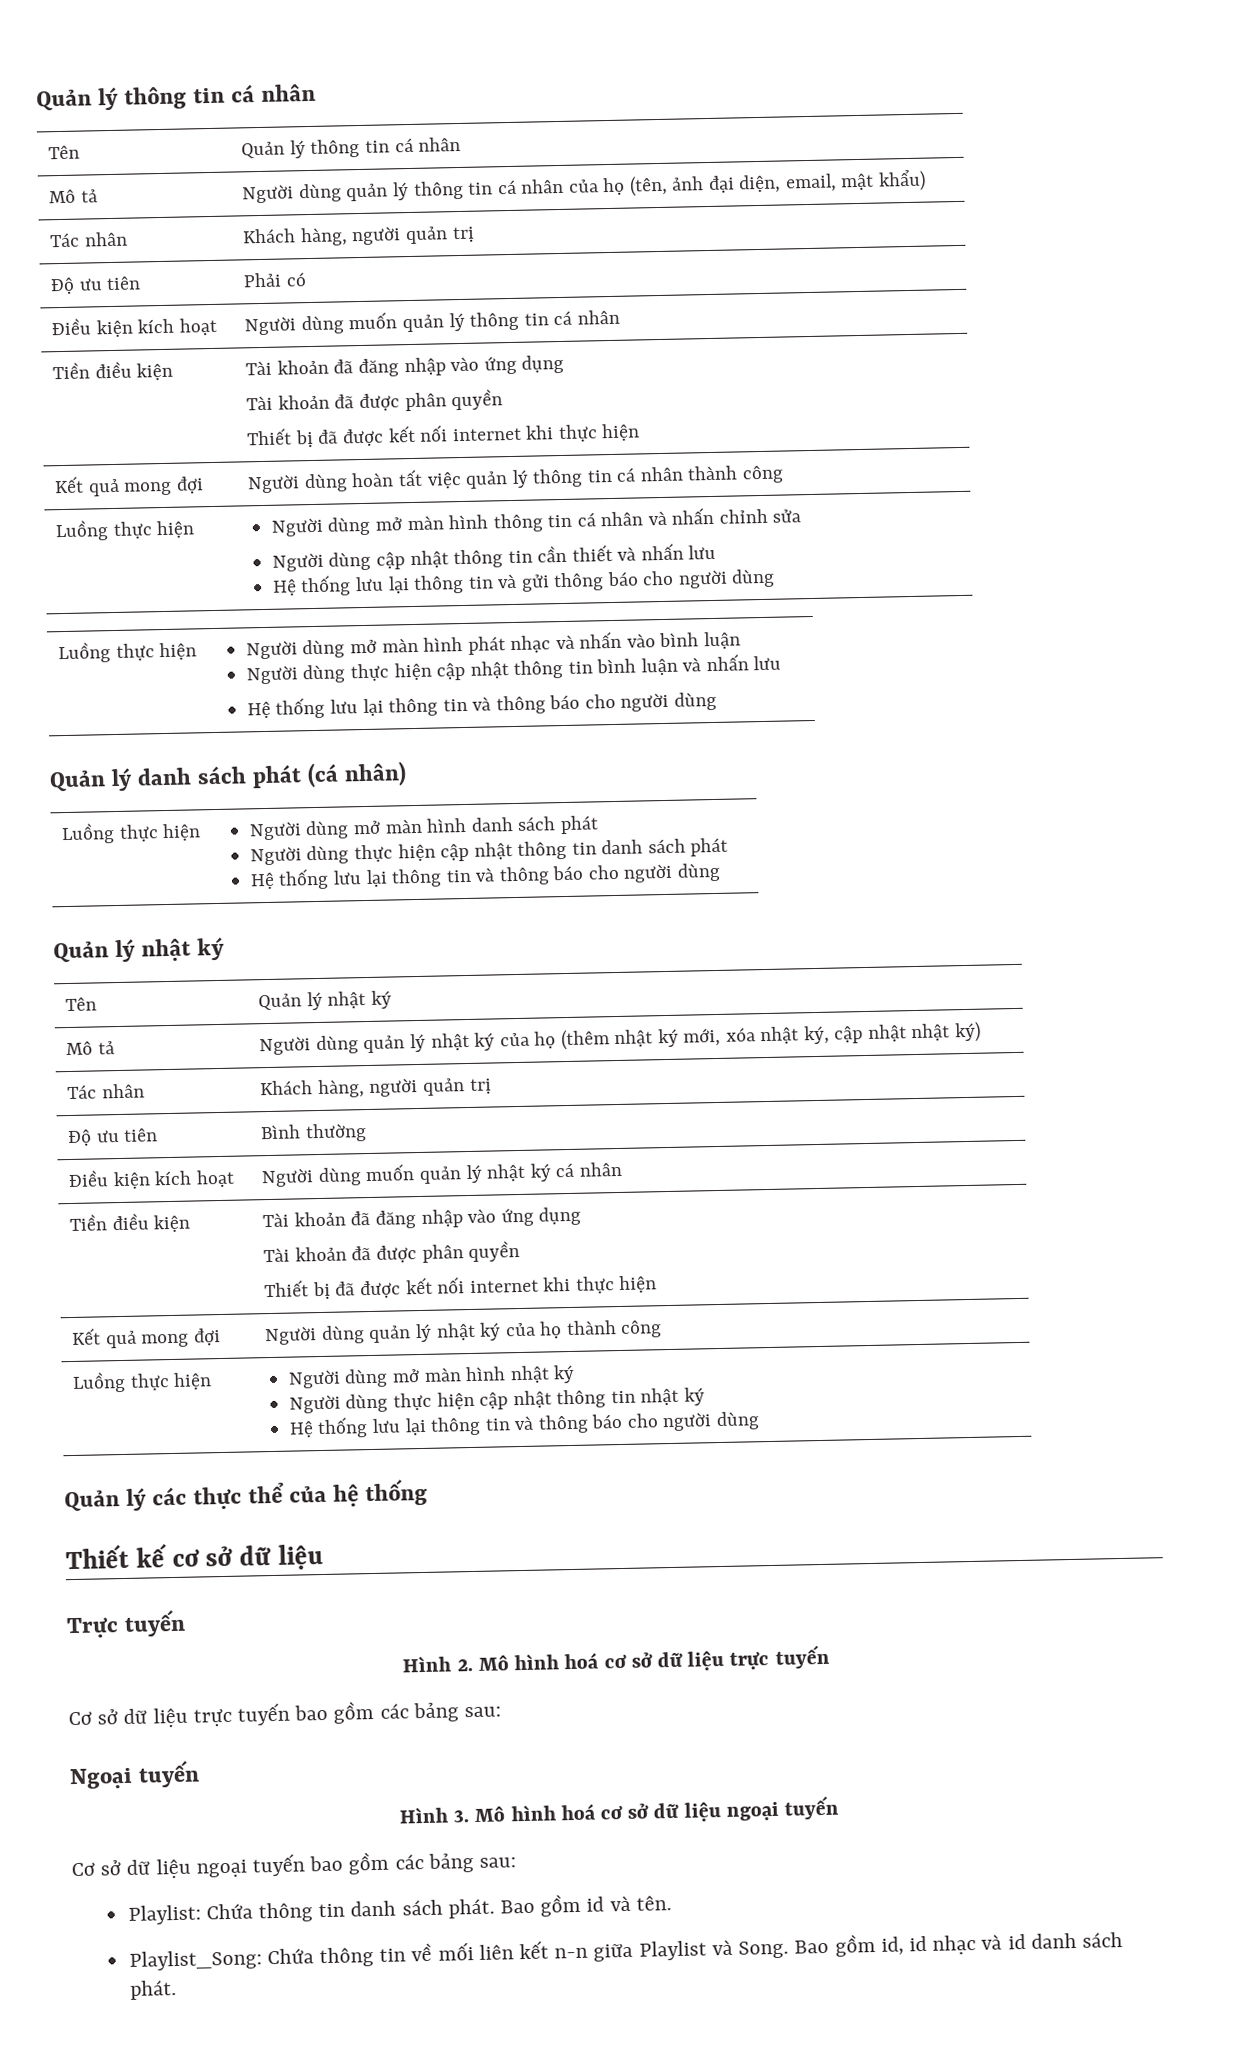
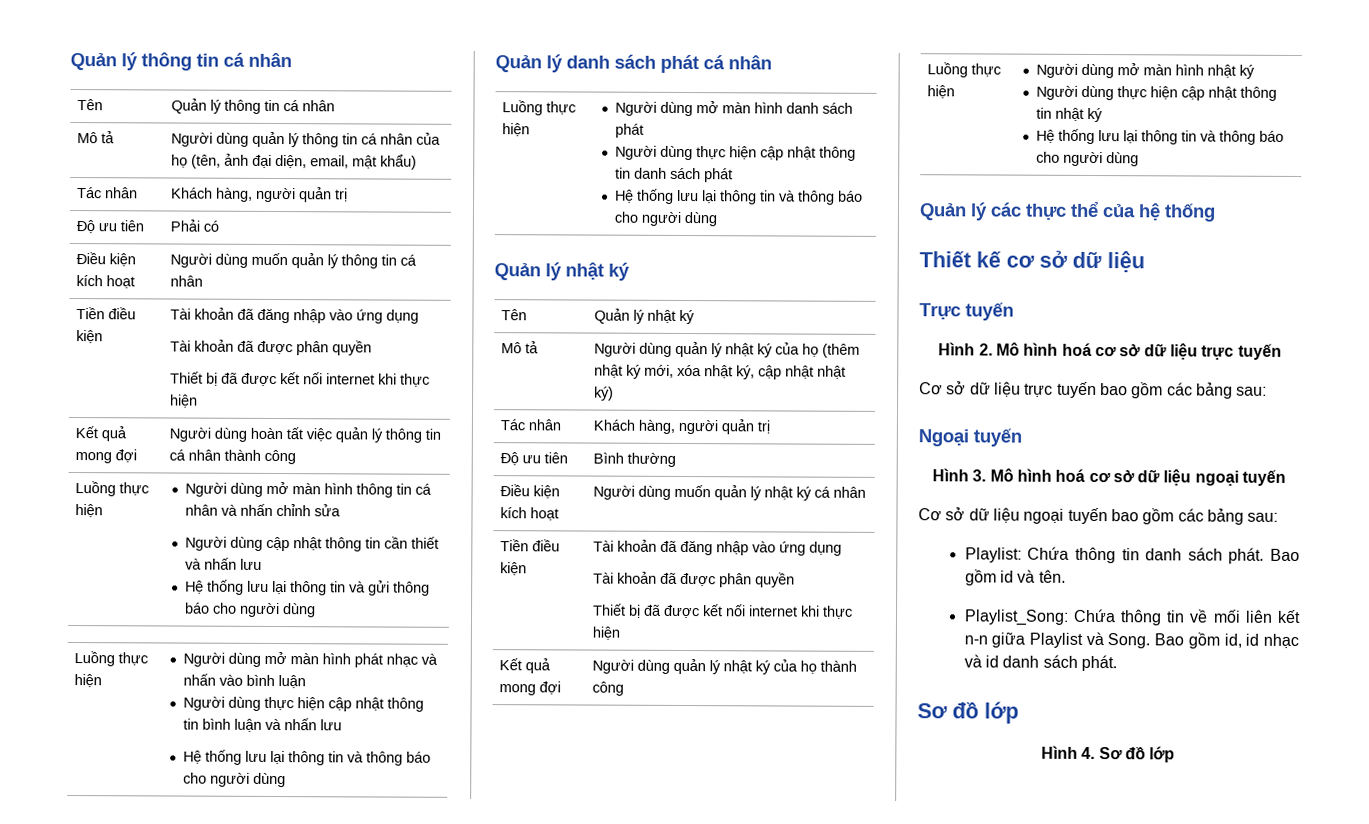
[307,761,408,789] (cá nhân) -> [703,55,772,70] cá nhân
(177, 1990) none -> [917,701,1019,724] [1040,745,1176,763] // Sơ đồ lớp // Hình 4. Sơ đồ lớp

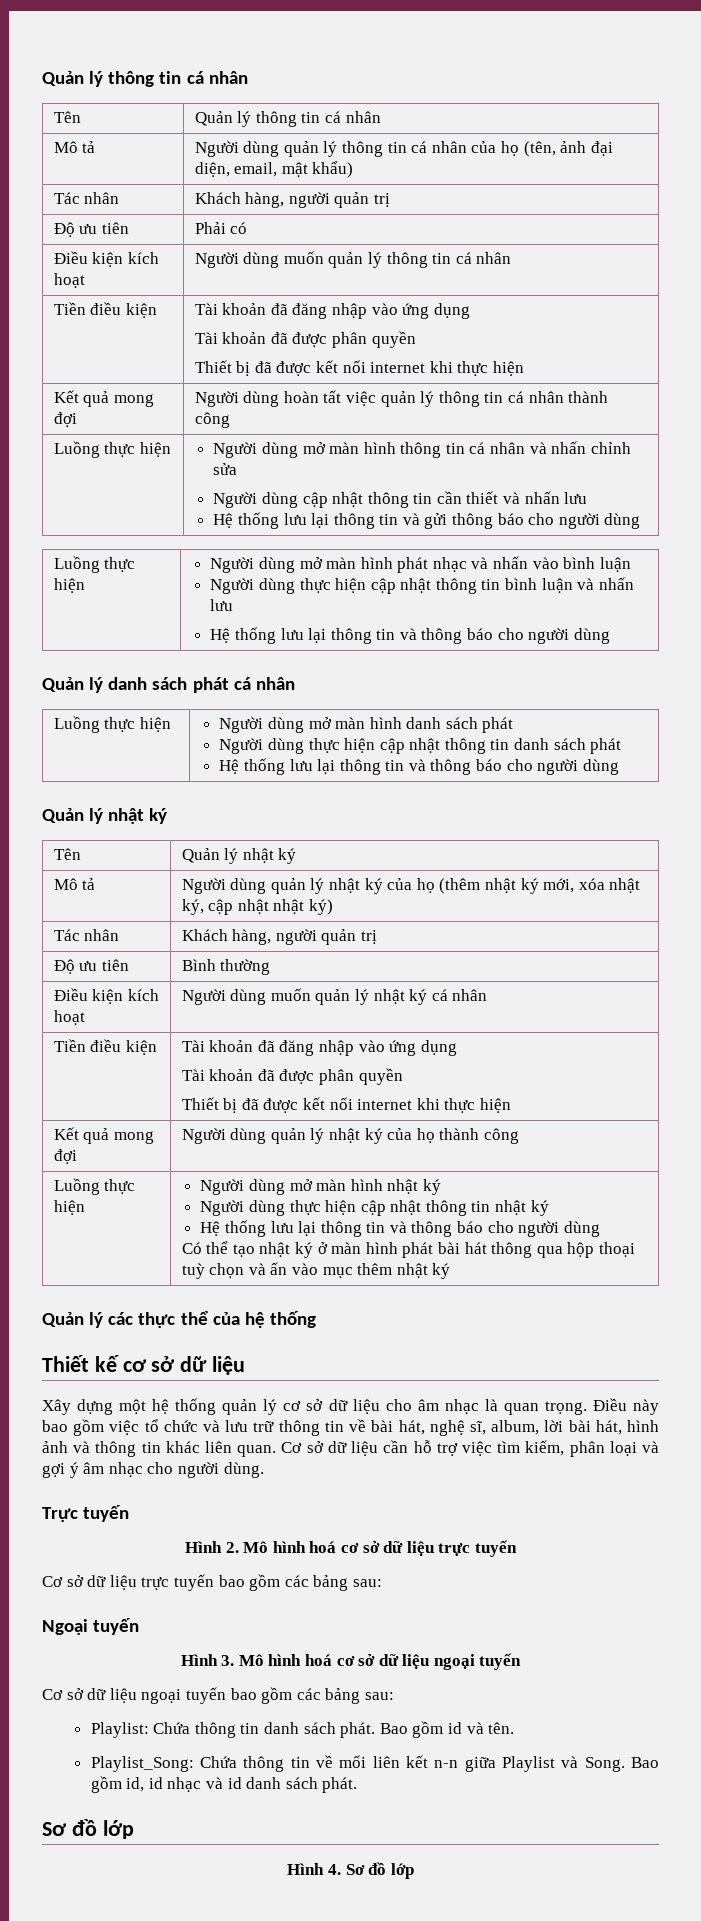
(1140, 159) none -> [181,1241,635,1258] [181,1262,451,1279] // Có thể tạo nhật ký ở màn hình phát bài hát thông qua hộp thoại tuỳ chọn và ấn vào mục thêm nhật ký
(1145, 262) none -> [42,1398,659,1415] [42,1419,660,1436] [42,1440,660,1457] [42,1462,264,1478] // Xây dựng một hệ thống quản lý cơ sở dữ liệu cho âm nhạc là quan trọng. Điều này bao gồm việc tổ chức và lưu trữ thông tin về bài hát, nghệ sĩ, album, lời bài hát, hình ảnh và thông tin khác liên quan. Cơ sở dữ liệu cần hỗ trợ việc tìm kiếm, phân loại và gợi ý âm nhạc cho người dùng.

